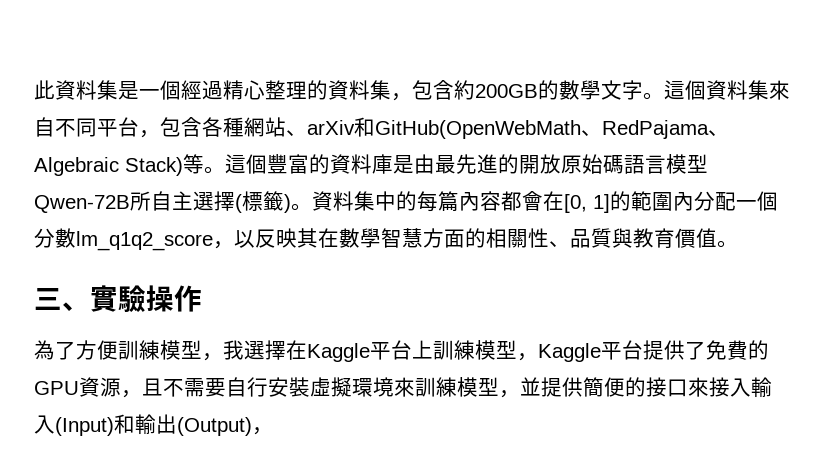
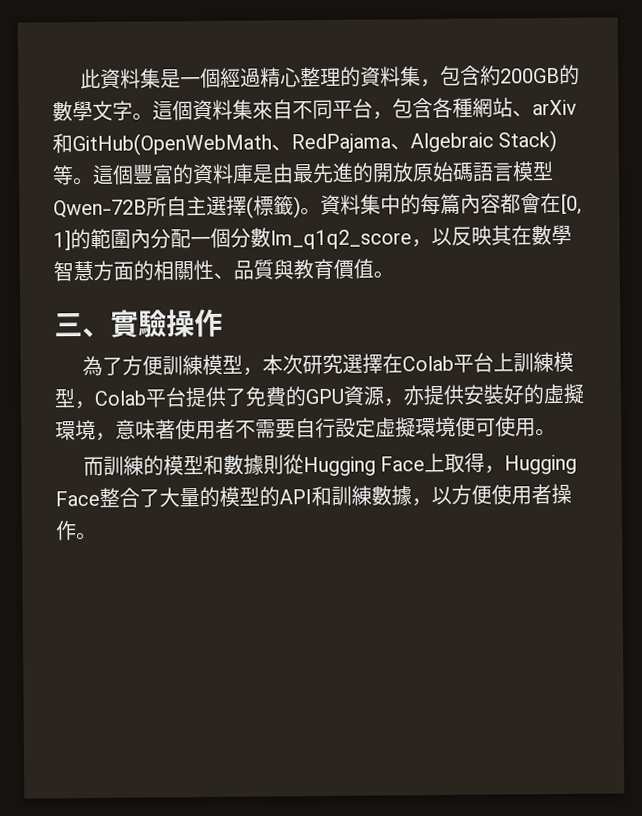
[223,340,370,362] 我選擇在Kaggle -> [261,353,454,375] 本次研究選擇在Colab
[538,343,601,362] Kaggle -> [94,390,146,406] Colab
[142,378,163,396] 且 -> [403,383,584,406] [55,418,236,441] 亦提供安裝好的虛擬環境，意味著使用者
[268,377,772,398] [34,414,273,436] 安裝虛擬環境來訓練模型，並提供簡便的接口來接入輸入(Input)和輸出(Output)， -> [335,416,556,438] [82,452,578,477] [55,483,572,508] [55,520,97,541] 設定虛擬環境便可使用。 // 而訓練的模型和數據則從Hugging Face上取得，Hugging Face整合了大量的模型的API和訓練數據，以方便使用者操作。

